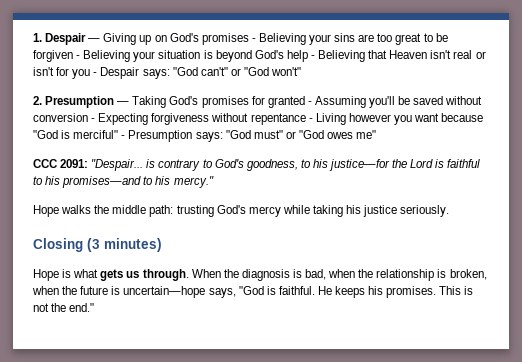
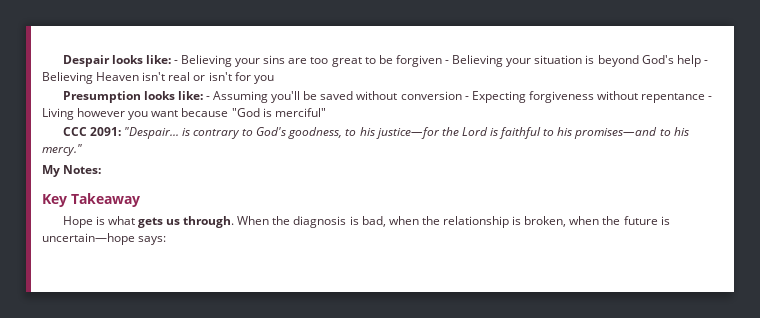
[33,33,249,45] 1. Despair — Giving up on God's promises -> [62,55,171,67] Despair looks like:
[368,50,388,59] that -> (93, 78) none
[93,67,302,79] [33,96,305,108] - Despair says: "God can't" or "God won't" // 2. Presumption — Taking God's promises for granted -> [62,91,203,103] // Presumption looks like:
[121,130,377,142] - Presumption says: "God must" or "God owes me" -> (326, 112) none
[33,205,450,217] [33,238,162,252] Hope walks the middle path: trusting God's mercy while taking his justice seriously. // Closing (3 minutes) -> [42,165,102,177] [42,193,140,207] My Notes: // Key Takeaway
[208,286,474,298] [33,303,95,312] says, "God is faithful. He keeps his promises. This is not the end." -> [138,236,167,245] says:

